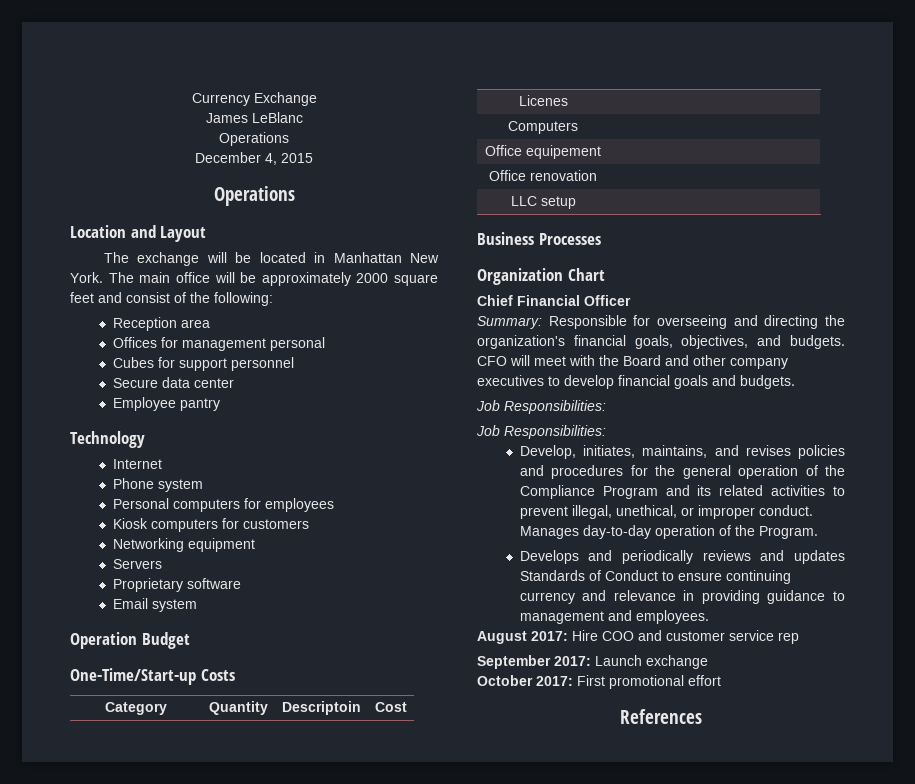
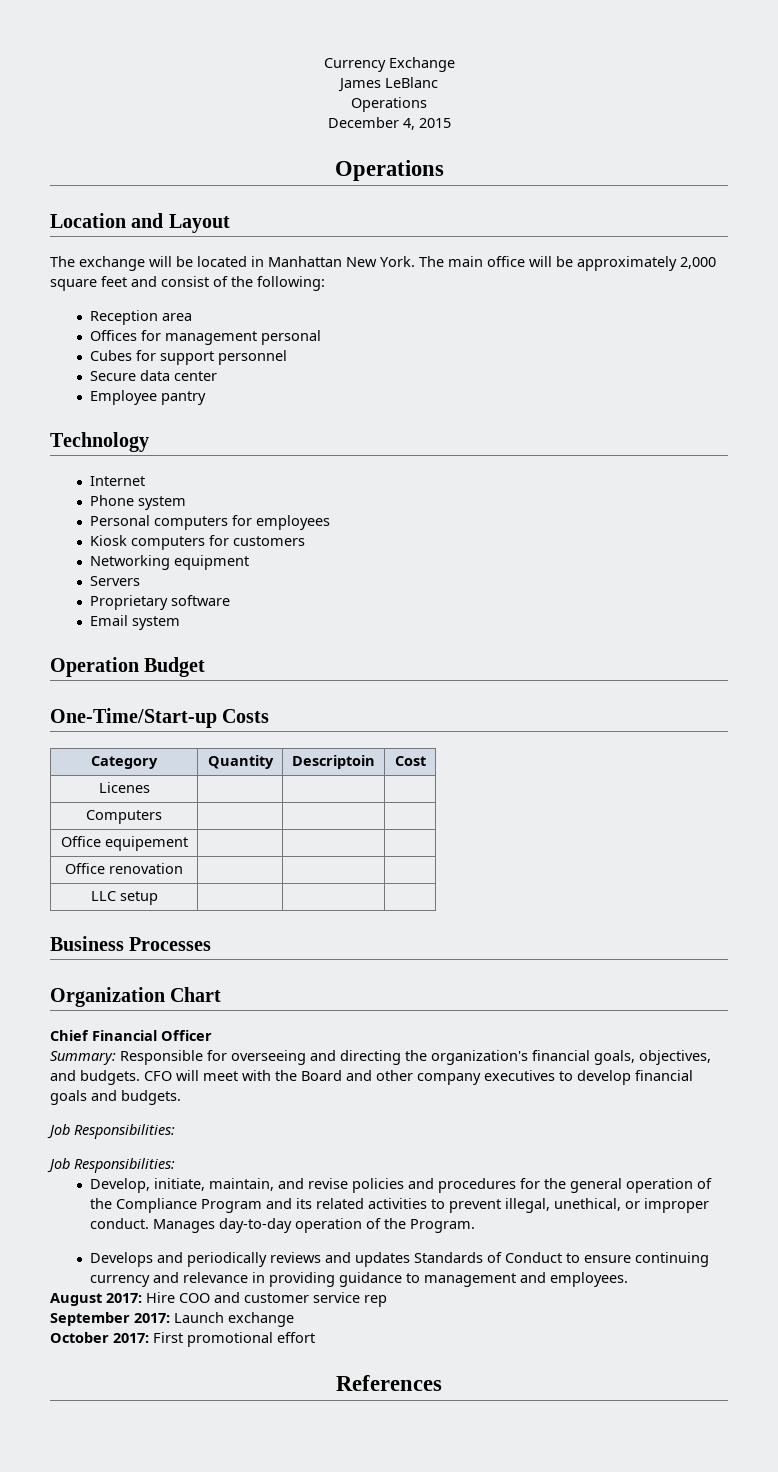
[356,273,389,283] 2000 -> [680,257,716,269] 2,000
[583,445,791,458] initiates, maintains, and revises -> [154,1178,349,1191] initiate, maintain, and revise

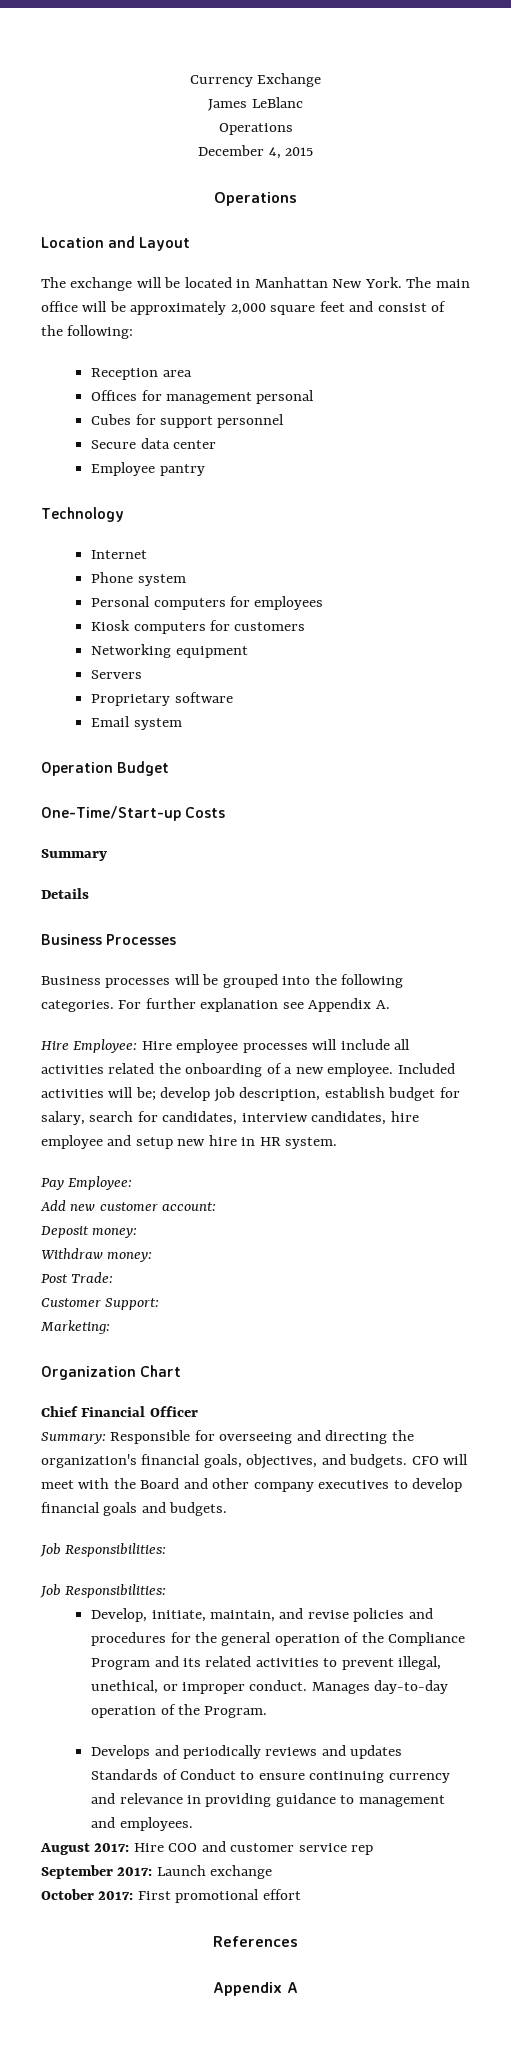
[91,756,158,769] [207,755,274,769] [292,755,375,769] [394,756,426,766] [98,782,150,793] [86,810,162,824] [60,836,188,851] [65,863,183,874] [90,891,158,905] [50,936,212,951] // Category | Quantity | Descriptoin | Cost // Licenes | | | // Computers | | | // Office equipement | | | // Office renovation | | | // LLC setup | | | // Business Processes -> [41,849,107,861] [41,888,89,899] [41,934,177,945] [41,974,404,988] [41,998,390,1012] [41,1039,411,1053] [41,1063,455,1077] [41,1087,460,1102] [41,1111,419,1125] [41,1135,338,1149] [41,1176,133,1190] [40,1200,217,1211] [41,1226,138,1238] [41,1248,153,1262] [41,1272,114,1283] [41,1298,160,1310] [40,1320,110,1334] // Summary // Details // Business Processes // Business processes will be grouped into the following categories. For further explanation see Appendix A. // Hire Employee: Hire employee processes will include all activities related the onboarding of a new employee. Included activities will be; develop job description, establish budget for salary, search for candidates, interview candidates, hire employee and setup new hire in HR system. // Pay Employee: // Add new customer account: // Deposit money: // Withdraw money: // Post Trade: // Customer Support: // Marketing:
(442, 1383) none -> [213,1982,298,1996] // Appendix A

